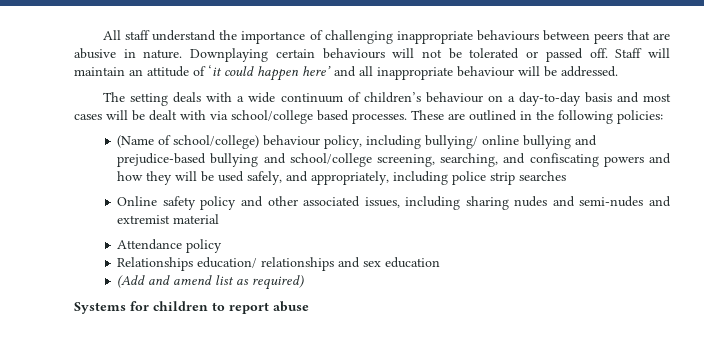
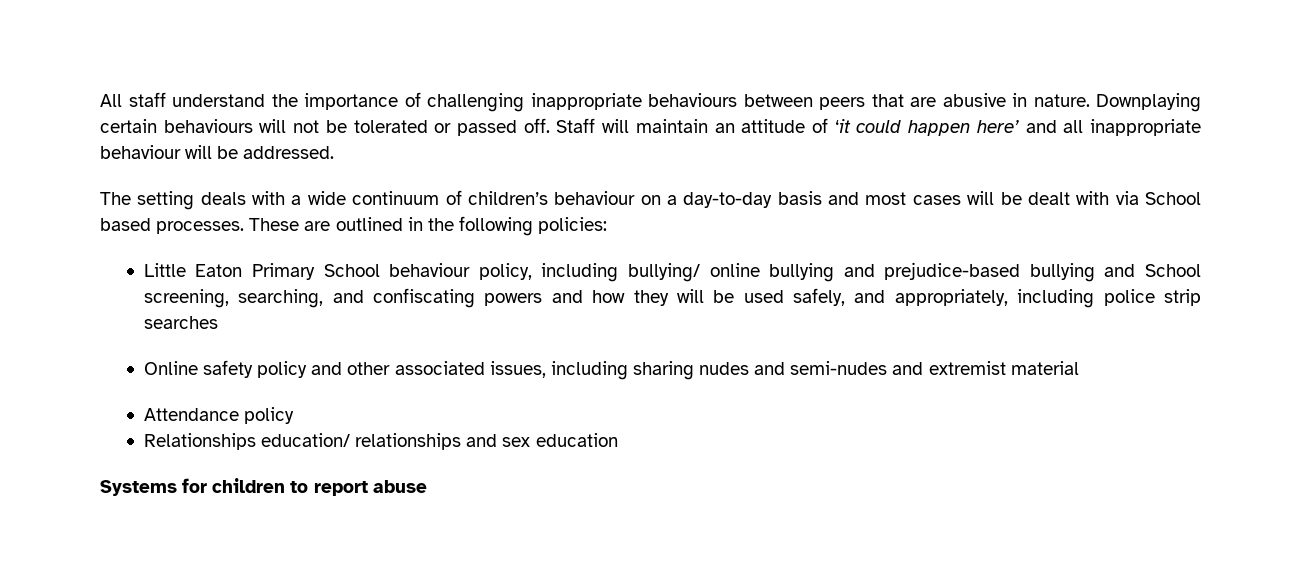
[231,110,313,124] school/college -> [1145,192,1201,205] School
[117,135,260,149] (Name of school/college) -> [143,263,380,280] Little Eaton Primary School
[289,153,372,167] school/college -> [1145,264,1202,277] School
[117,275,305,290] // (Add and amend list as required) -> (618, 440) none

